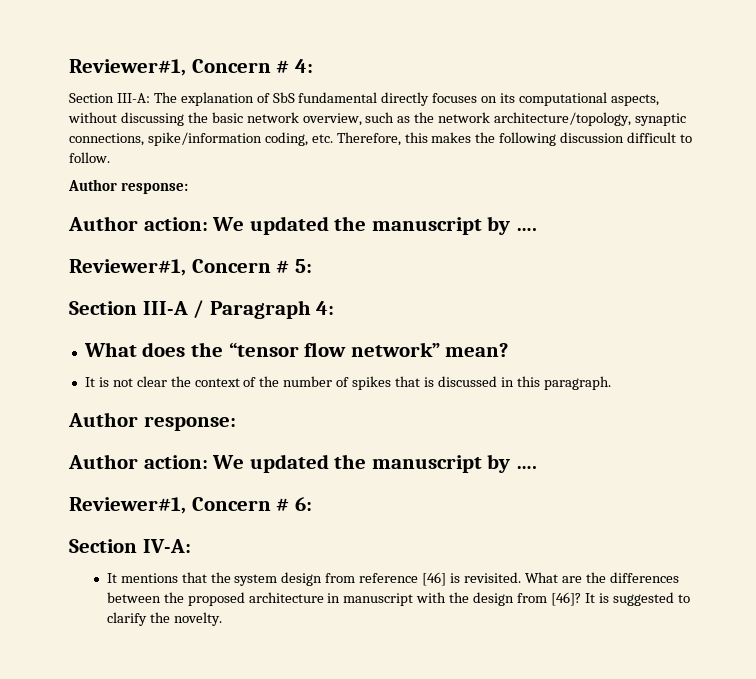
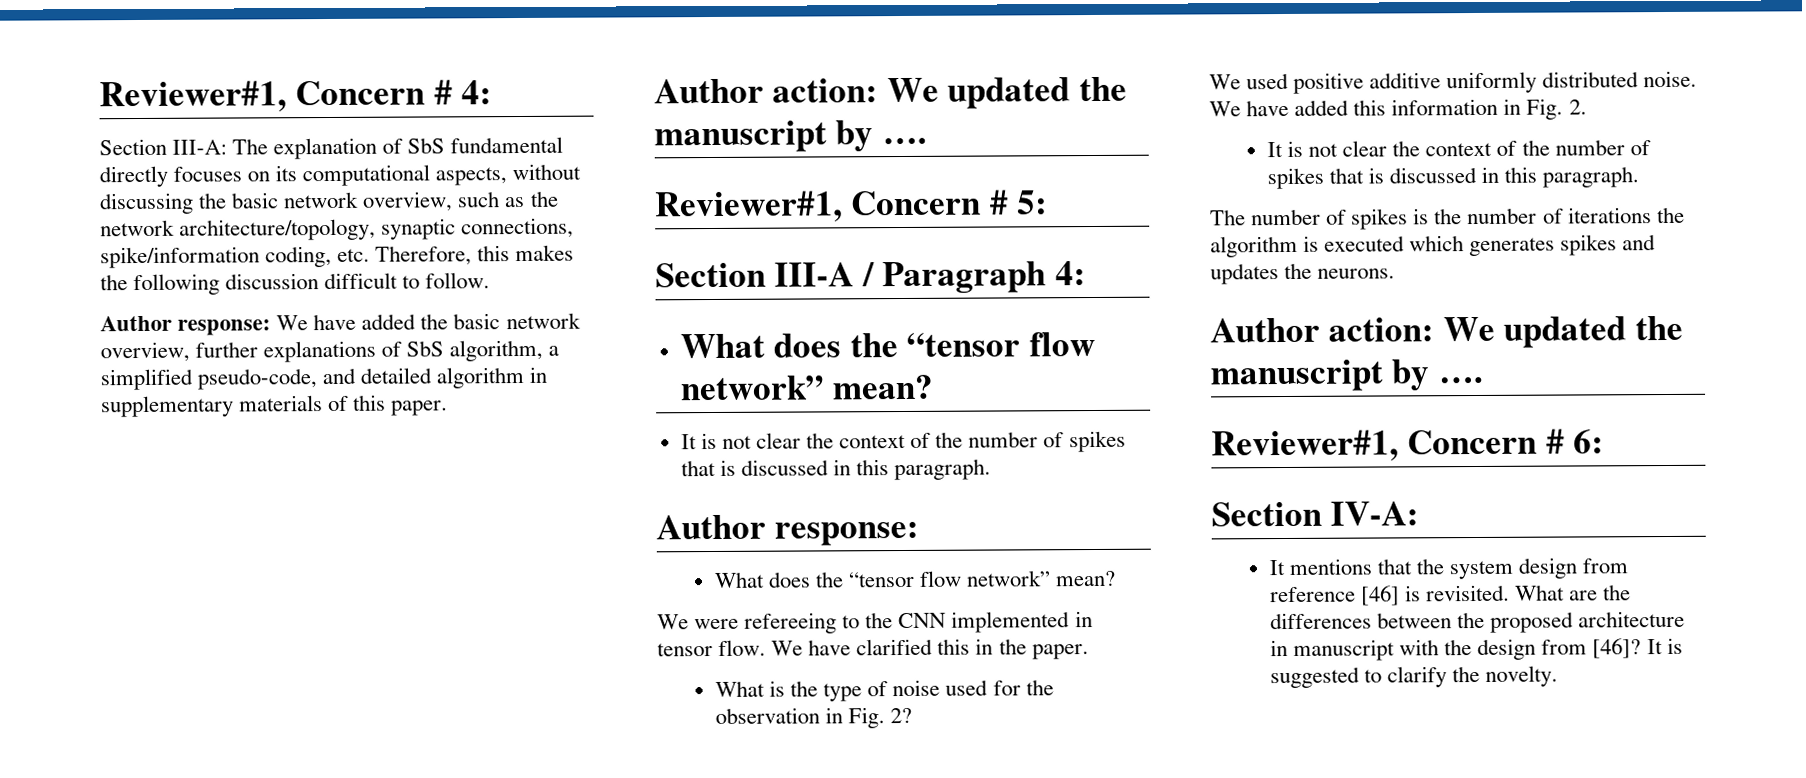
(188, 188) none -> [276,312,581,331] [100,339,560,363] [100,366,548,391] [101,394,449,418] We have added the basic network overview, further explanations of SbS algorithm, a simplified pseudo-code, and detailed algorithm in supplementary materials of this paper.
(236, 423) none -> [714,570,1117,588] [657,611,1093,634] [657,638,1089,660] [715,679,1054,702] [715,707,913,729] [1209,70,1698,94] [1209,98,1587,120] [1267,139,1651,158] [1267,166,1640,190] [1210,206,1685,230] [1210,234,1657,258] [1210,262,1396,285] // What does the “tensor flow network” mean? // We were refereeing to the CNN implemented in tensor flow. We have clarified this in the paper. // What is the type of noise used for the observation in Fig. 2? // We used positive additive uniformly distributed noise. We have added this information in Fig. 2. // It is not clear the context of the number of spikes that is discussed in this paragraph. // The number of spikes is the number of iterations the algorithm is executed which generates spikes and updates the neurons.

